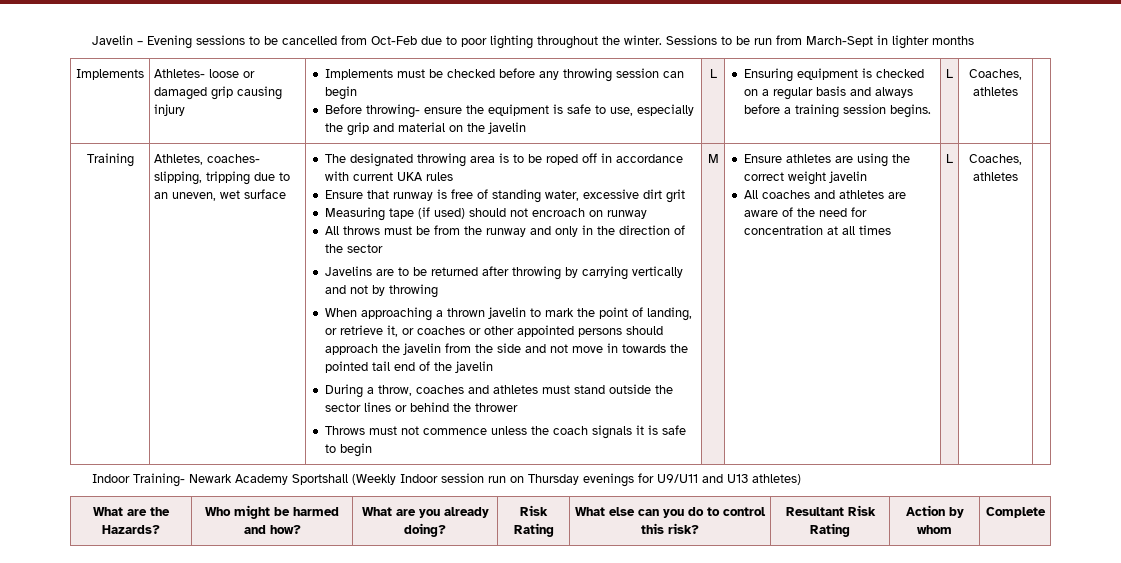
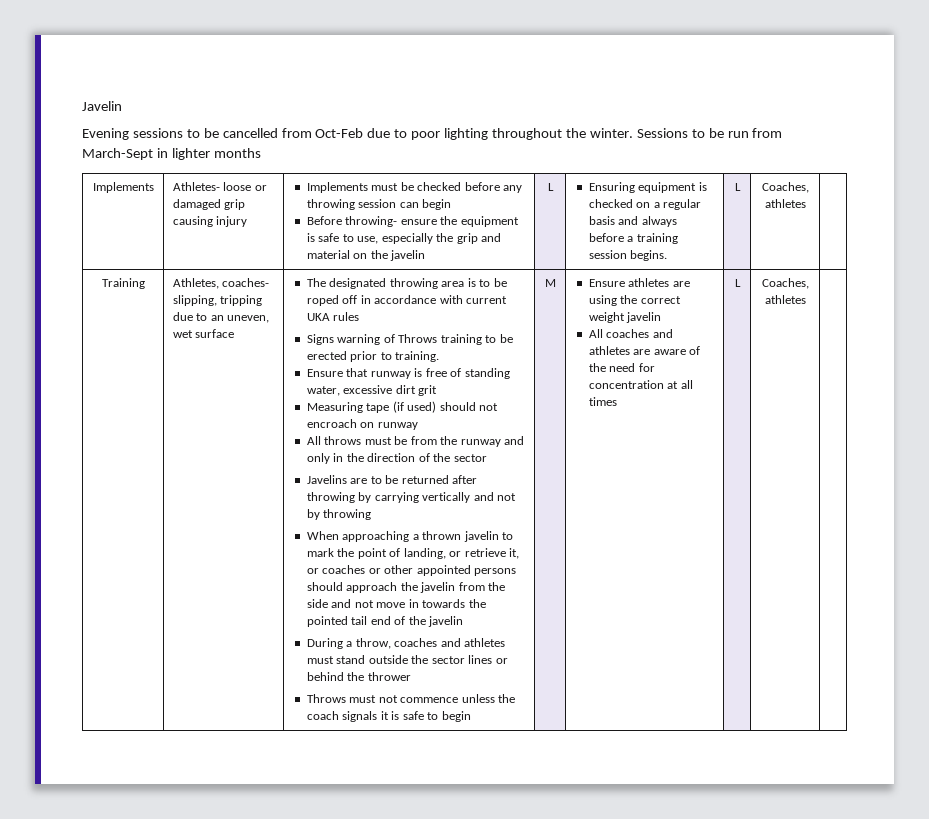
[137,41,144,45] – -> (122, 106) //
(453, 176) none -> [306,334,513,345] [306,351,440,362] // Signs warning of Throws training to be erected prior to training.
[92,473,802,487] [93,507,170,516] [102,525,160,534] [205,505,339,519] [243,525,301,534] [361,507,489,518] [404,523,447,537] [520,505,548,516] [513,523,554,537] [575,507,766,518] [641,523,699,534] [785,505,876,516] [810,523,850,537] [905,505,964,518] [917,525,952,534] [985,507,1046,518] // Indoor Training- Newark Academy Sportshall (Weekly Indoor session run on Thursday evenings for U9/U11 and U13 athletes) // What are the Hazards? | Who might be harmed and how? | What are you already doing? | Risk Rating | What else can you do to control this risk? | Resultant Risk Rating | Action by whom | Complete -> (806, 299) none

